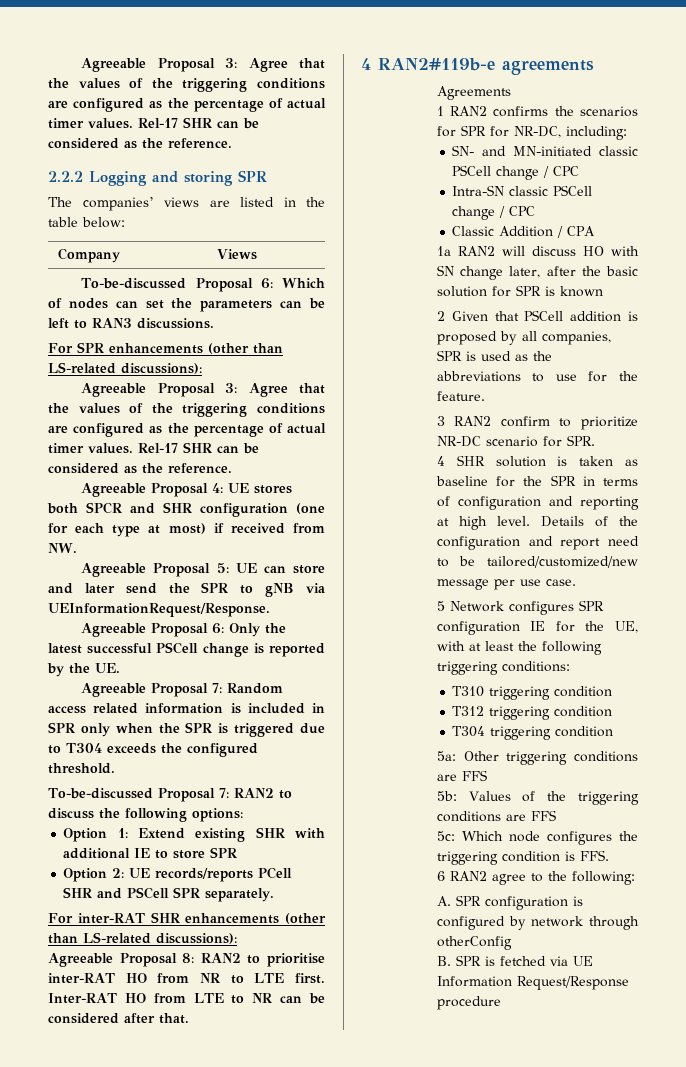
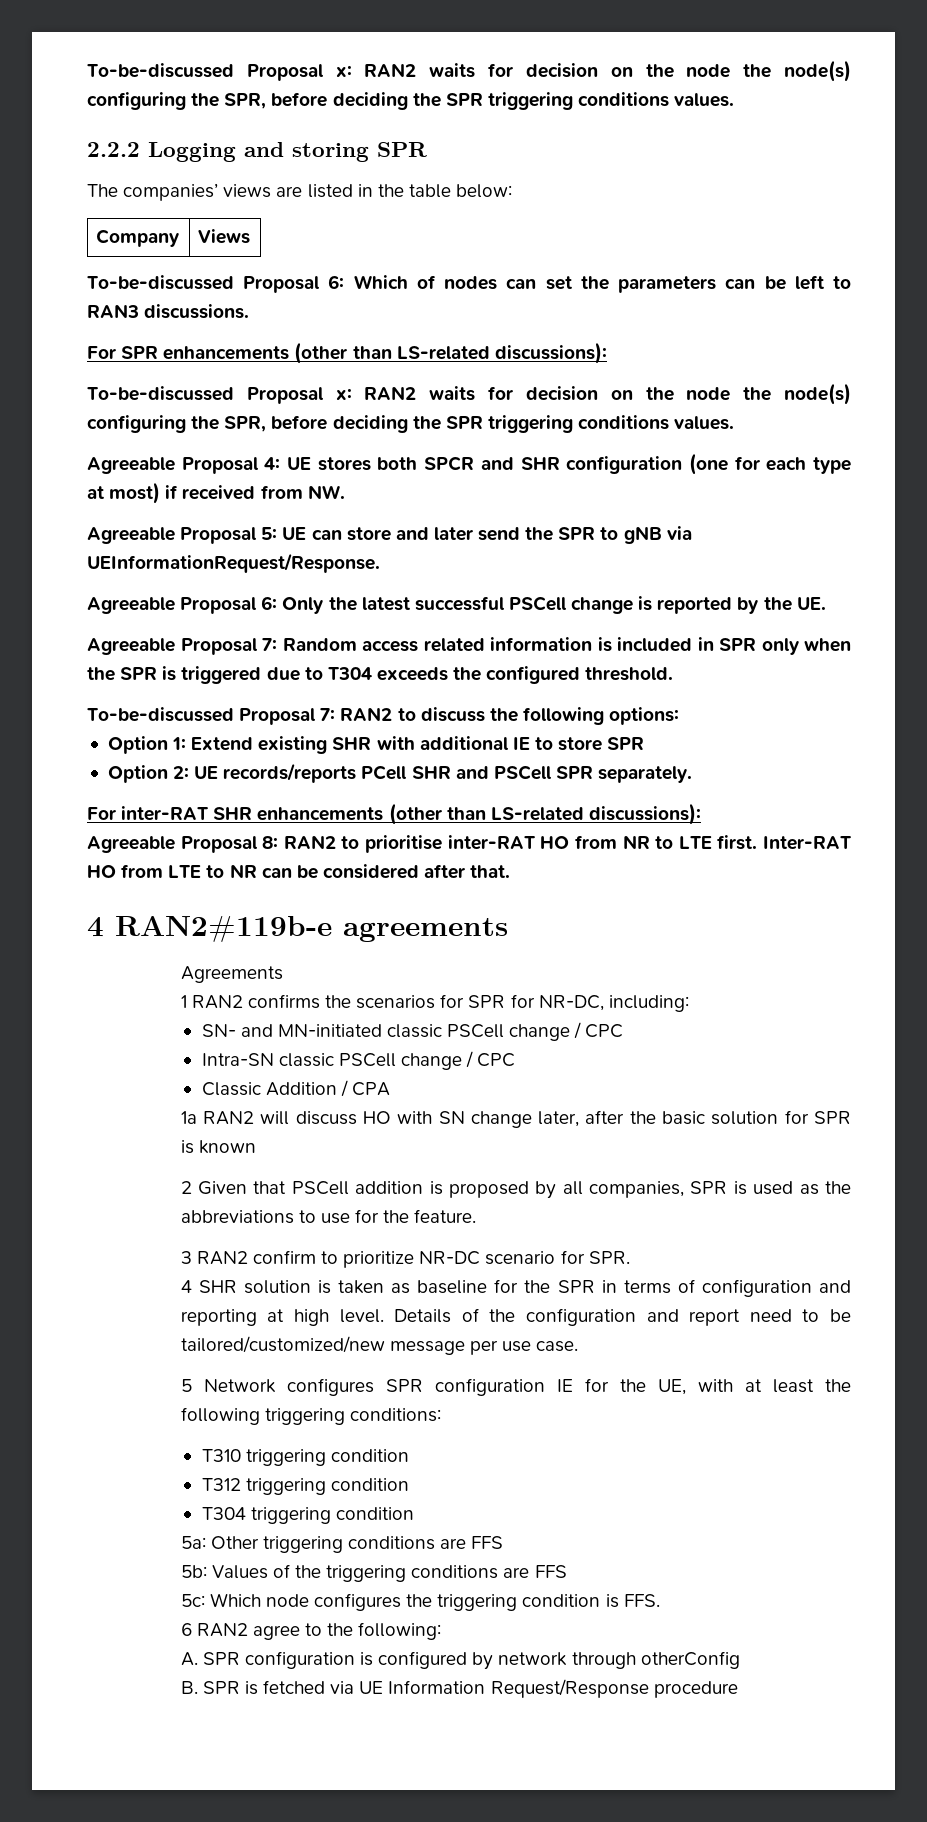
[81,58,325,72] [48,78,325,92] [48,98,326,112] [48,117,259,129] [48,138,232,149] Agreeable Proposal 3: Agree that the values of the triggering conditions are configured as the percentage of actual timer values. Rel-17 SHR can be considered as the reference. -> [87,60,851,82] [87,92,735,110] To-be-discussed Proposal x: RAN2 waits for decision on the node the node(s) configuring the SPR, before deciding the SPR triggering conditions values.
[81,383,325,397] [48,403,325,417] [48,423,326,437] [48,442,259,454] [48,463,232,474] Agreeable Proposal 3: Agree that the values of the triggering conditions are configured as the percentage of actual timer values. Rel-17 SHR can be considered as the reference. -> [87,383,851,405] [87,415,735,433] To-be-discussed Proposal x: RAN2 waits for decision on the node the node(s) configuring the SPR, before deciding the SPR triggering conditions values.

